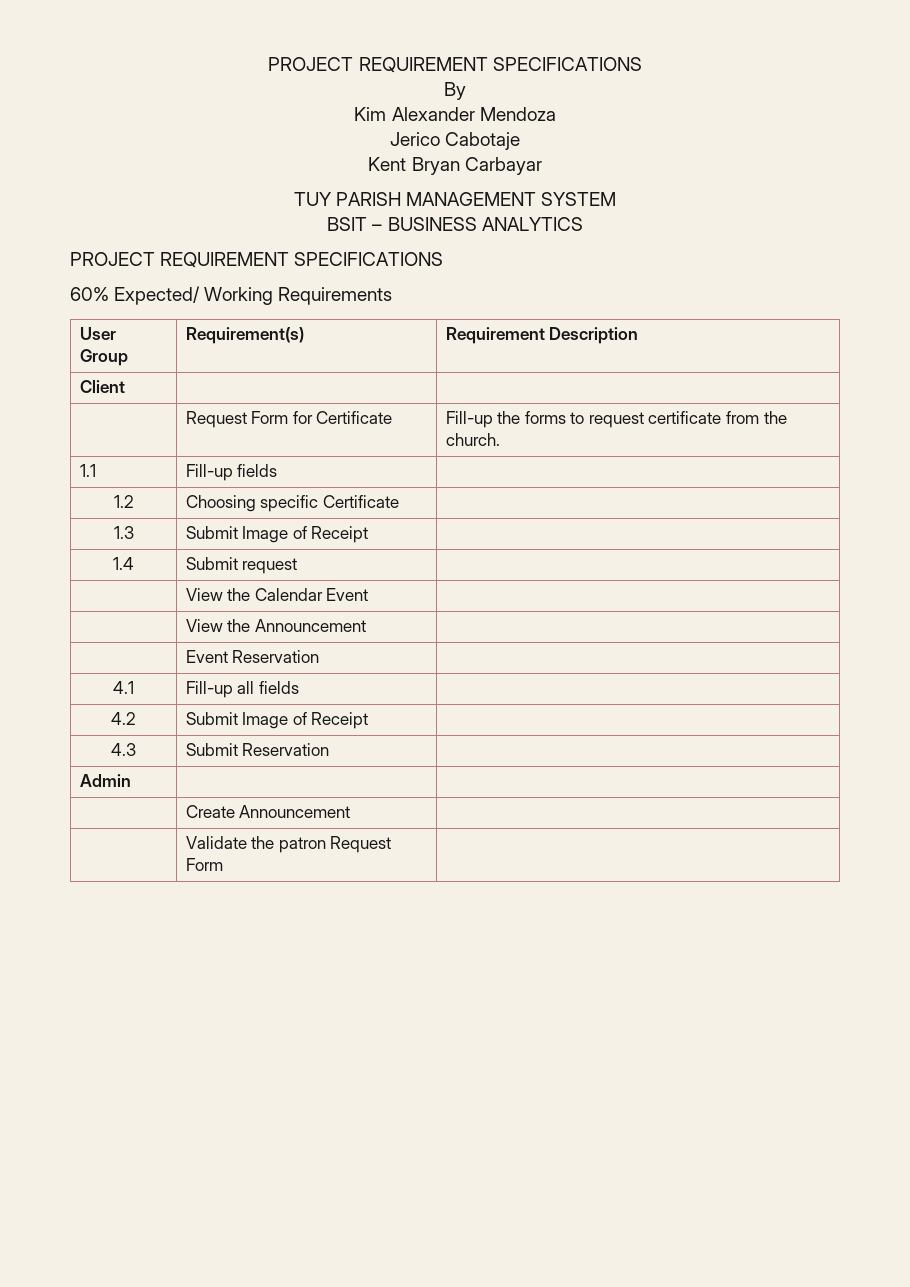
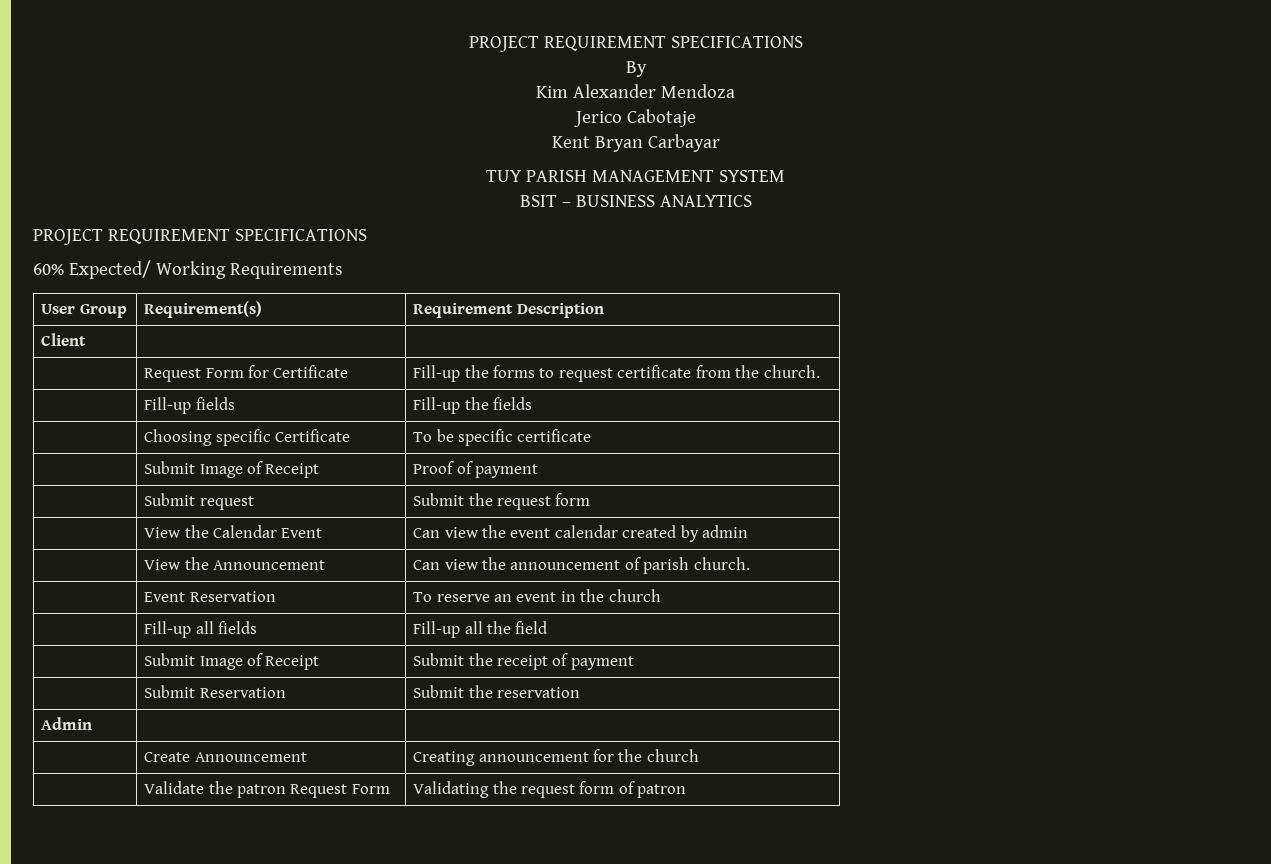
[79,464,96,477] 1.1 -> (820, 371) none
[113,495,134,508] // 1.2 -> [413,397,533,414] Fill-up the fields //
[113,526,134,539] [185,526,369,543] [113,557,134,570] // 1.3 | Submit Image of Receipt | // 1.4 -> [413,429,592,446] [144,461,320,478] [413,461,539,478] To be specific certificate // | Submit Image of Receipt | Proof of payment //
(298, 566) none -> [413,493,591,510] Submit the request form
[185,619,366,632] [185,650,320,663] [113,681,134,694] // | View the Announcement | // | Event Reservation | // 4.1 -> [413,525,749,542] [144,557,326,570] [413,557,750,574] [144,591,276,602] [413,589,661,602] Can view the event calendar created by admin // | View the Announcement | Can view the announcement of parish church. // | Event Reservation | To reserve an event in the church //
[111,712,136,725] [185,712,369,729] [111,743,136,756] // 4.2 | Submit Image of Receipt | // 4.3 -> [413,621,548,638] [144,653,320,670] [413,653,634,670] Fill-up all the field // | Submit Image of Receipt | Submit the receipt of payment //
(330, 749) none -> [413,685,581,698] Submit the reservation
(351, 811) none -> [413,749,699,766] Creating announcement for the church
(223, 864) none -> [413,781,687,798] Validating the request form of patron

